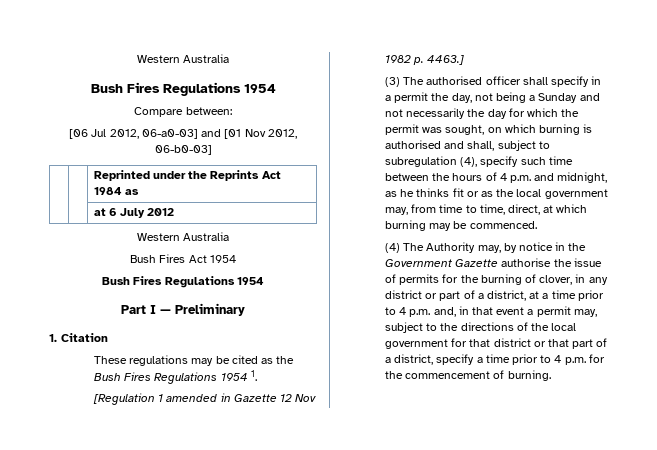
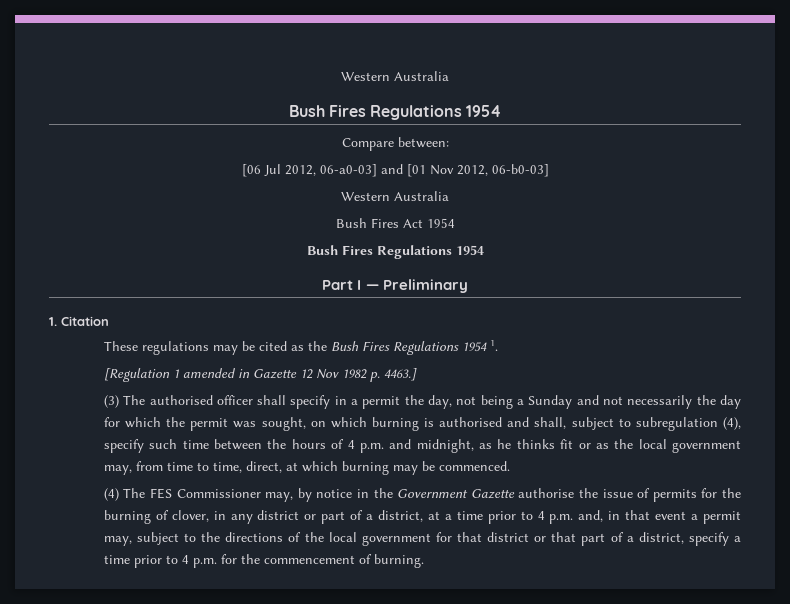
[93,170,281,181] [93,187,139,195] [93,208,175,218] // | | Reprinted under the Reprints Act 1984 as // | | at 6 July 2012 -> (549, 170) none
[426,242,476,253] Authority -> [150,488,261,499] FES Commissioner

